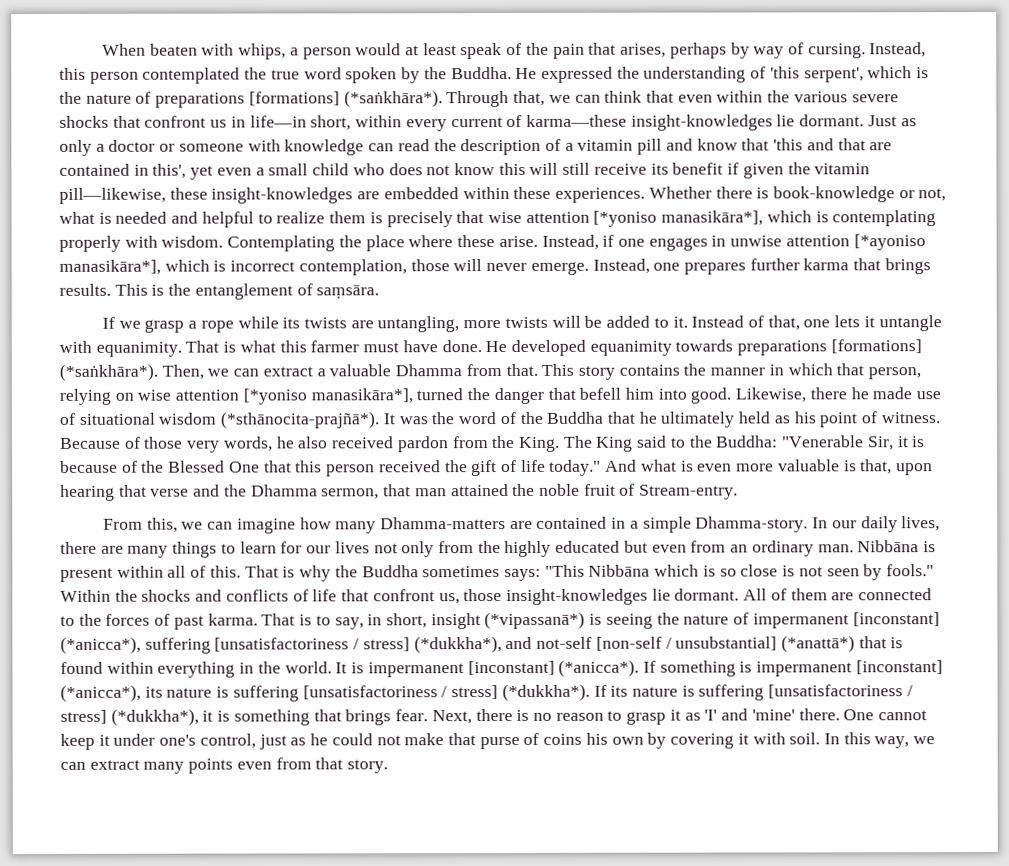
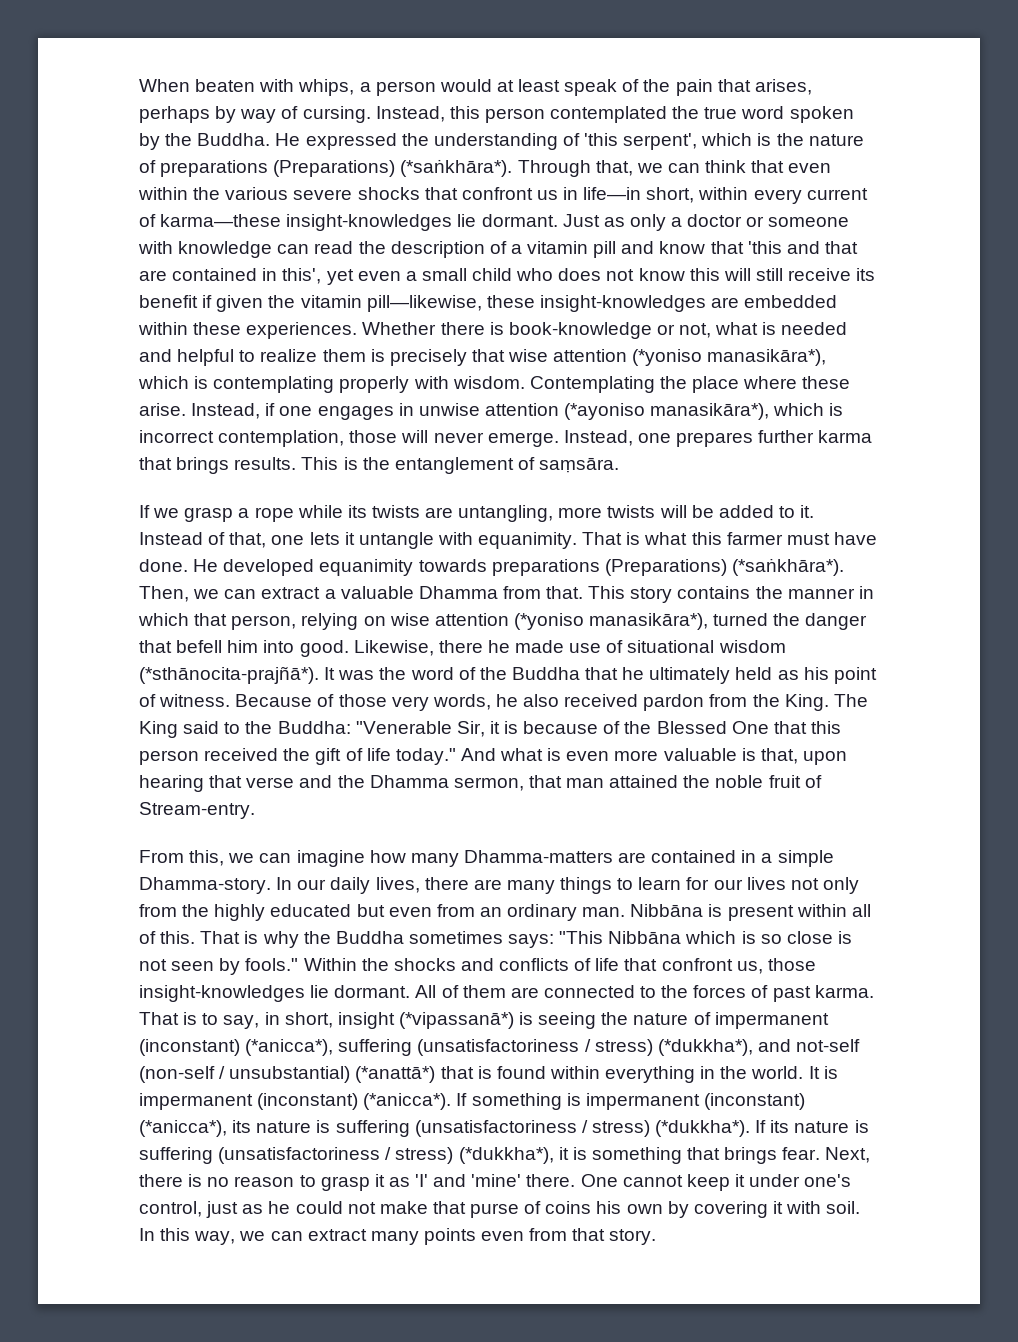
[248,91,340,106] [formations] -> [273,160,396,177] (Preparations)
[593,210,764,227] [*yoniso manasikāra*], -> [632,349,827,366] (*yoniso manasikāra*),
[853,234,926,251] [59,259,161,275] [*ayoniso manasikāra*], -> [564,403,770,420] (*ayoniso manasikāra*),
[830,339,922,354] [formations] -> [604,559,727,576] (Preparations)
[242,388,413,405] [*yoniso manasikāra*], -> [513,613,709,630] (*yoniso manasikāra*),
[852,612,940,627] [inconstant] -> [139,1039,240,1056] (inconstant)
[214,636,778,654] [unsatisfactoriness / stress] (*dukkha*), and not-self [non-self / unsubstantial] -> [417,1039,861,1056] [139,1066,351,1083] (unsatisfactoriness / stress) (*dukkha*), and not-self (non-self / unsubstantial)
[467,660,555,676] [inconstant] -> [257,1093,359,1110] (inconstant)
[855,660,943,675] [inconstant] -> [703,1093,805,1110] (inconstant)
[302,685,499,700] [unsatisfactoriness / stress] -> [414,1120,650,1137] (unsatisfactoriness / stress)
[768,684,913,699] [60,709,107,724] [unsatisfactoriness / stress] -> [218,1147,454,1164] (unsatisfactoriness / stress)

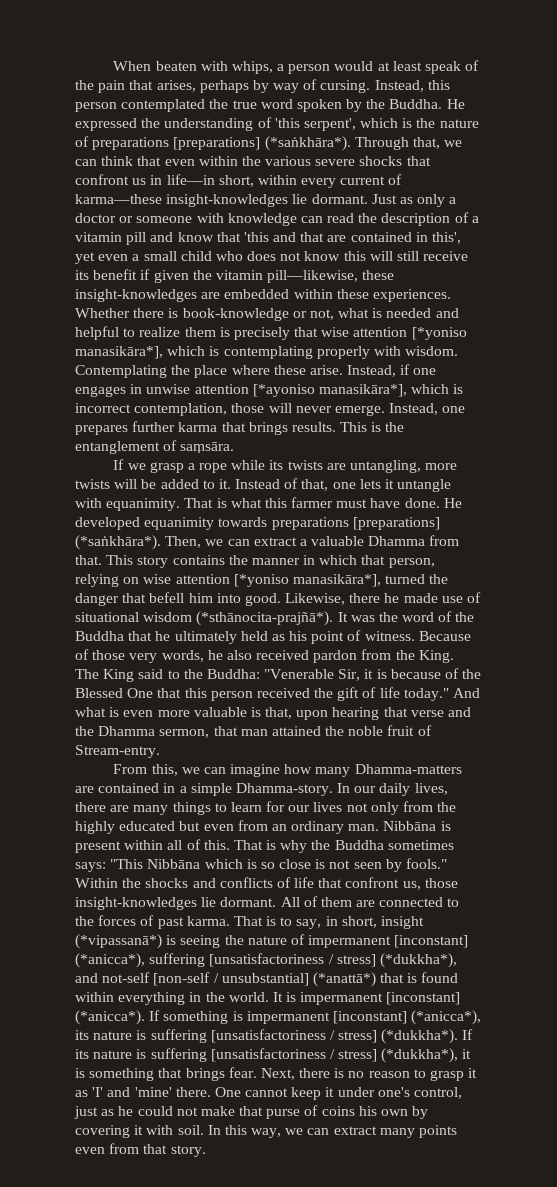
[273,160,396,177] (Preparations) -> [173,137,261,150] [preparations]
[632,349,827,366] (*yoniso manasikāra*), -> [411,327,467,340] [75,346,163,359] [*yoniso manasikāra*],
[564,403,770,420] (*ayoniso manasikāra*), -> [252,384,407,397] [*ayoniso manasikāra*],
[604,559,727,576] (Preparations) -> [352,517,440,530] [preparations]
[513,613,709,630] (*yoniso manasikāra*), -> [233,574,381,587] [*yoniso manasikāra*],
[139,1039,240,1056] (inconstant) -> [394,935,469,948] [inconstant]
[417,1039,861,1056] [139,1066,351,1083] (unsatisfactoriness / stress) (*dukkha*), and not-self (non-self / unsubstantial) -> [209,953,457,968] [75,972,309,986] [unsatisfactoriness / stress] (*dukkha*), and not-self [non-self / unsubstantial]
[257,1093,359,1110] (inconstant) -> [386,992,461,1005] [inconstant]
[703,1093,805,1110] (inconstant) -> [332,1011,407,1024] [inconstant]
[414,1120,650,1137] (unsatisfactoriness / stress) -> [210,1029,378,1043] [unsatisfactoriness / stress]
[218,1147,454,1164] (unsatisfactoriness / stress) -> [210,1048,378,1062] [unsatisfactoriness / stress]

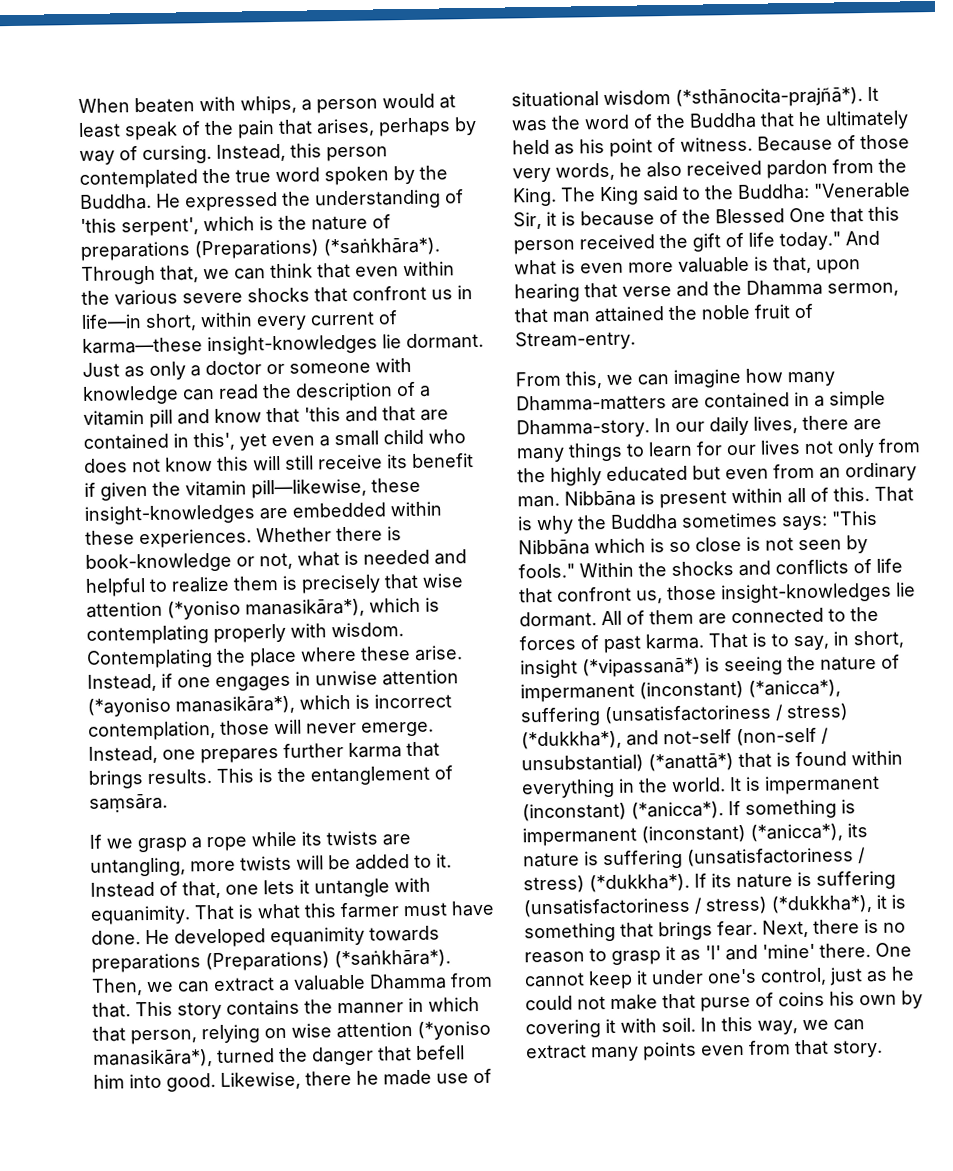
[173,137,261,150] [preparations] -> [194,239,319,260] (Preparations)
[411,327,467,340] [75,346,163,359] [*yoniso manasikāra*], -> [167,598,365,620] (*yoniso manasikāra*),
[252,384,407,397] [*ayoniso manasikāra*], -> [87,695,295,717] (*ayoniso manasikāra*),
[352,517,440,530] [preparations] -> [205,951,330,972] (Preparations)
[233,574,381,587] [*yoniso manasikāra*], -> [417,1020,491,1040] [93,1049,213,1068] (*yoniso manasikāra*),
[394,935,469,948] [inconstant] -> [639,680,744,700] (inconstant)
[209,953,457,968] [75,972,309,986] [unsatisfactoriness / stress] (*dukkha*), and not-self [non-self / unsubstantial] -> [604,703,849,725] [521,727,829,750] [521,754,644,774] (unsatisfactoriness / stress) (*dukkha*), and not-self (non-self / unsubstantial)
[386,992,461,1005] [inconstant] -> [522,802,627,822] (inconstant)
[332,1011,407,1024] [inconstant] -> [641,824,746,844] (inconstant)
[210,1029,378,1043] [unsatisfactoriness / stress] -> [687,847,866,867] [523,875,585,894] (unsatisfactoriness / stress)
[210,1048,378,1062] [unsatisfactoriness / stress] -> [523,896,768,918] (unsatisfactoriness / stress)

